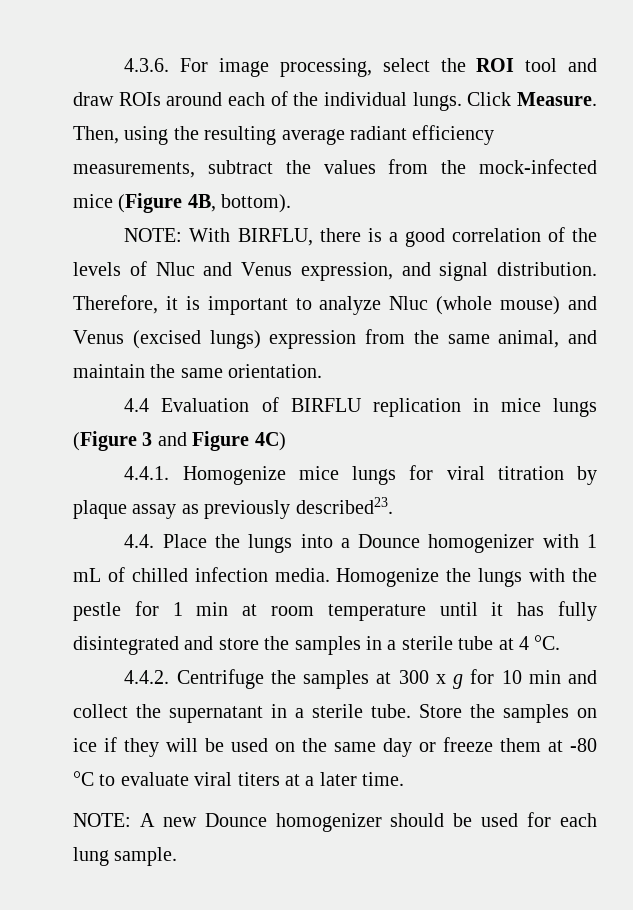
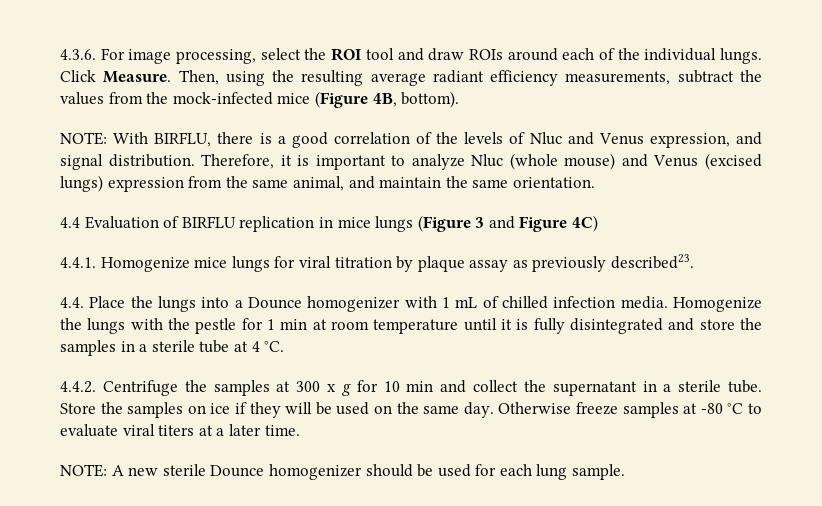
[517,602,545,616] has -> [516,319,529,330] is
[383,737,541,757] day or freeze them -> [463,402,679,418] day. Otherwise freeze samples
(197, 822) none -> [162,464,206,476] sterile

